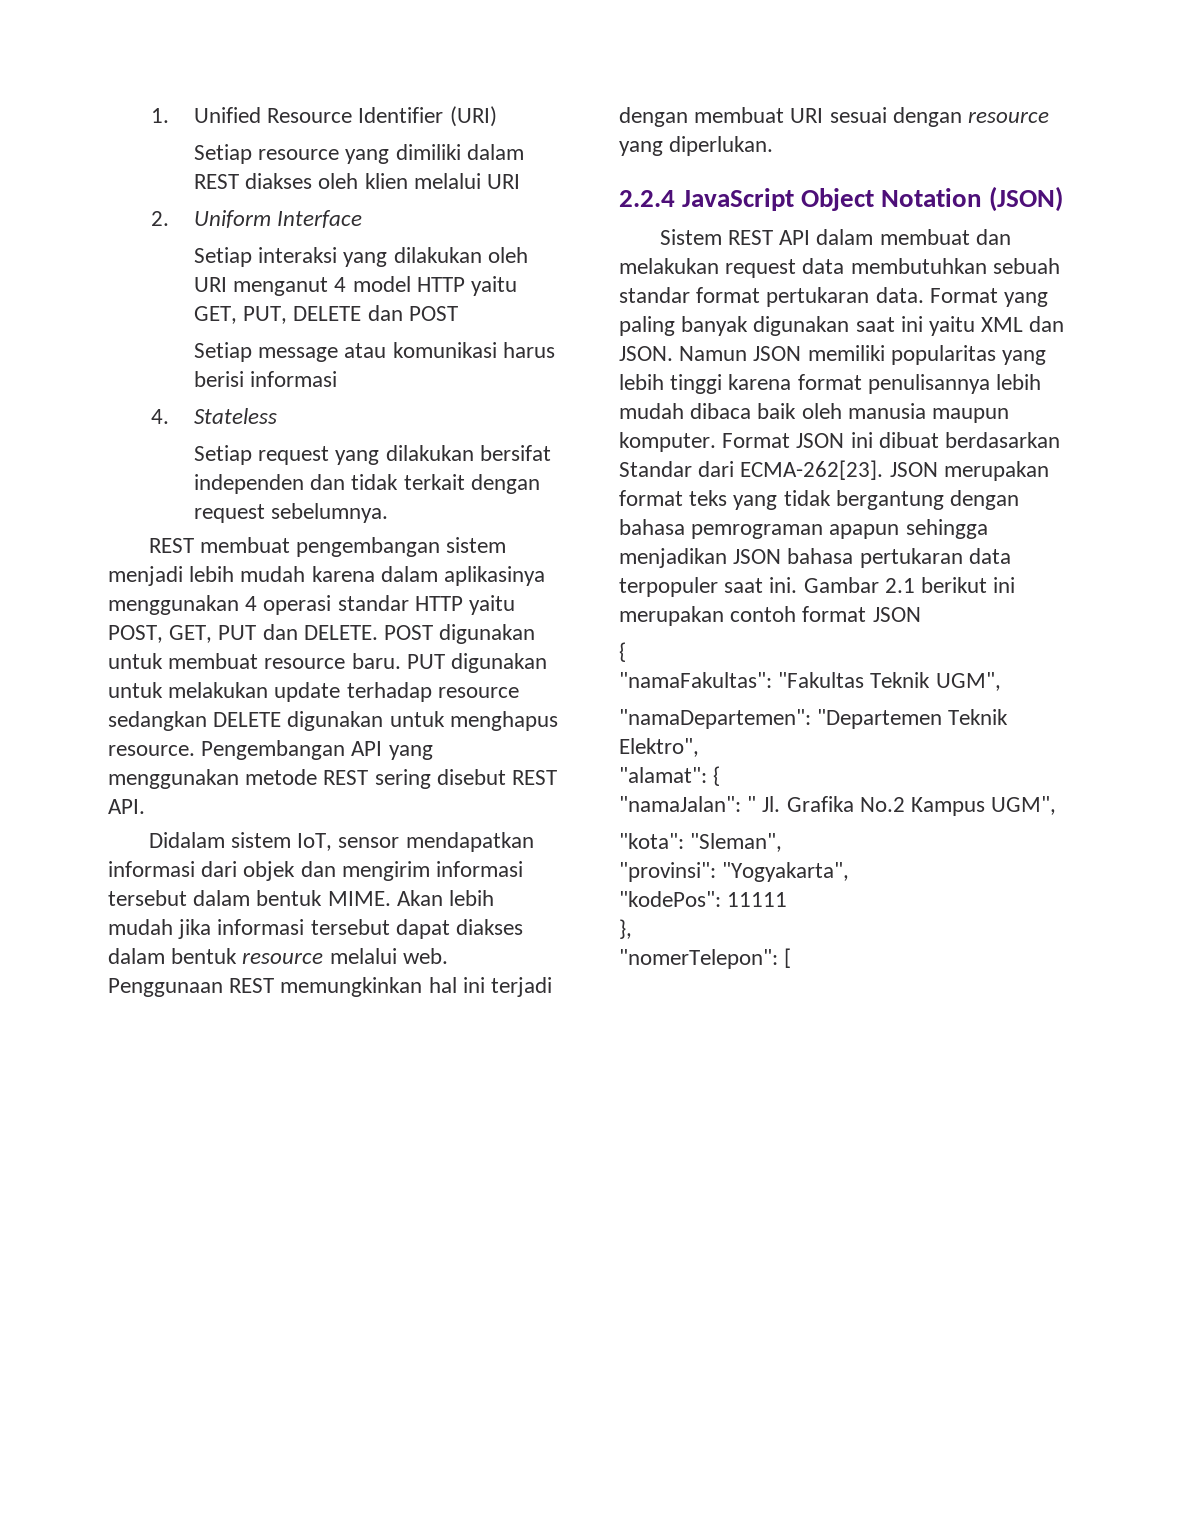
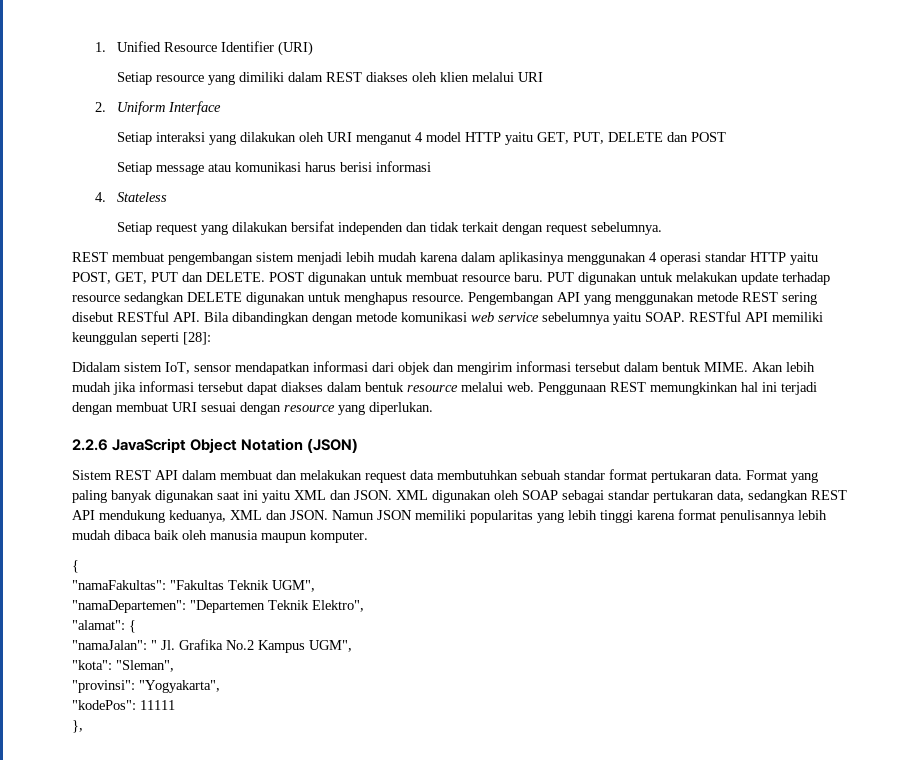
[512,770,558,785] REST -> [117,311,169,322] RESTful
(145, 806) none -> [204,311,823,325] [72,332,211,345] Bila dibandingkan dengan metode komunikasi web service sebelumnya yaitu SOAP. RESTful API memiliki keunggulan seperti [28]:
[619,190,675,207] 2.2.4 -> [72,439,108,451] 2.2.6
(673, 353) none -> [396,490,847,503] [72,510,328,523] XML digunakan oleh SOAP sebagai standar pertukaran data, sedangkan REST API mendukung keduanya, XML dan JSON.
[722,432,1061,448] [619,460,1049,481] [619,490,1020,510] [619,519,988,539] [619,548,1011,568] [619,577,1016,597] [619,606,921,626] Format JSON ini dibuat berdasarkan Standar dari ECMA-262[23]. JSON merupakan format teks yang tidak bergantung dengan bahasa pemrograman apapun sehingga menjadikan JSON bahasa pertukaran data terpopuler saat ini. Gambar 2.1 berikut ini merupakan contoh format JSON -> (368, 536) none
[619,948,792,969] // "nomerTelepon": [ -> (83, 726) none

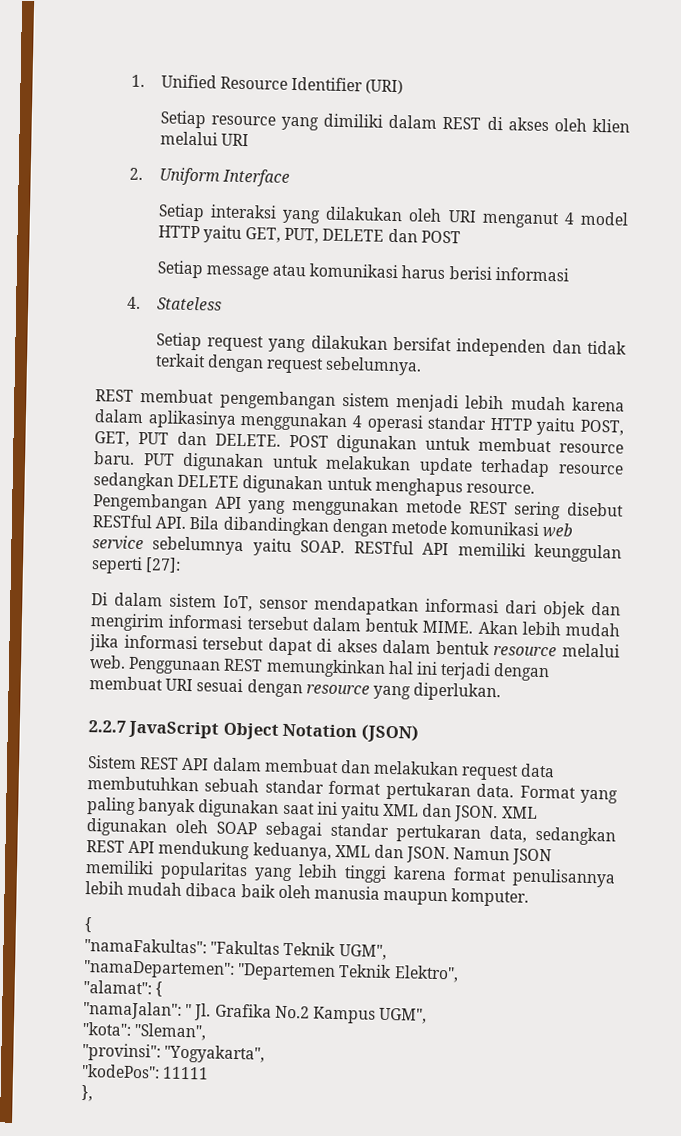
[366,72,409,82] diakses -> [486,116,549,132] di akses
[183,332,211,345] [72,362,121,372] [28]: // Didalam -> [145,557,182,573] [91,592,163,607] [27]: // Di dalam
[281,382,323,392] diakses -> [316,638,378,653] di akses
[72,439,108,451] 2.2.6 -> [88,720,126,733] 2.2.7

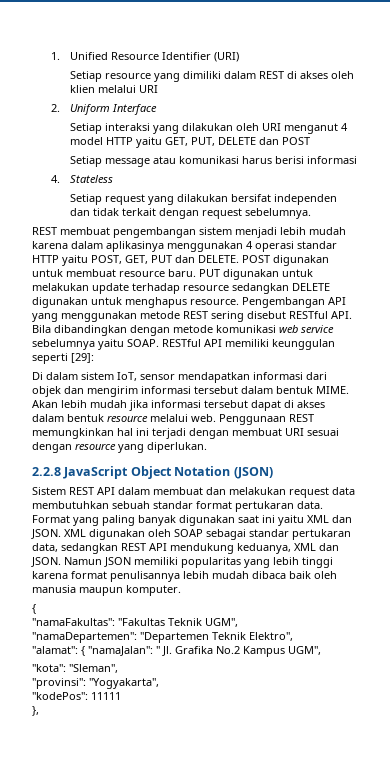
[145,557,182,573] [27]: -> [71,353,94,363] [29]:
[88,720,126,733] 2.2.7 -> [32,467,61,476] 2.2.8
(164, 989) // -> (85, 651) none

